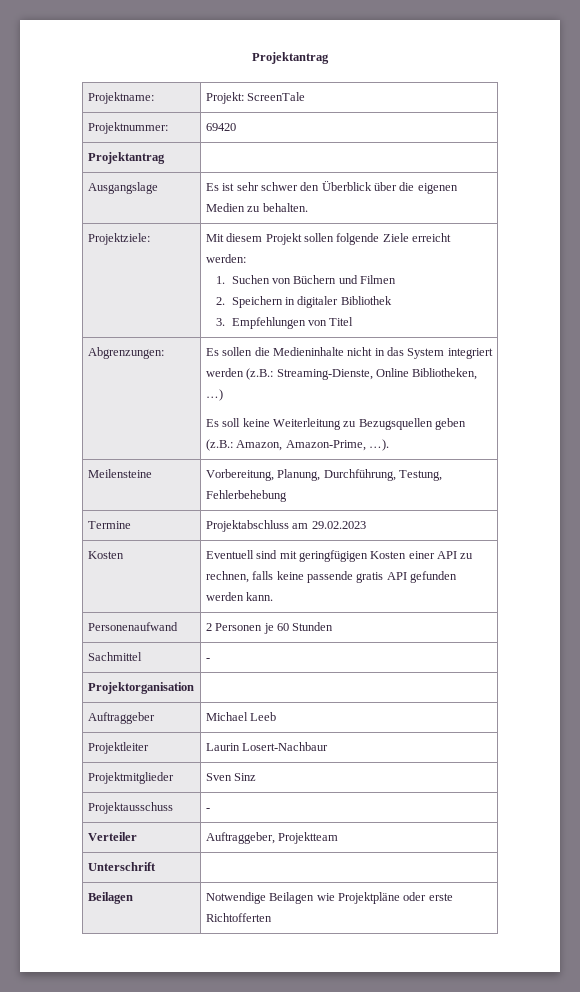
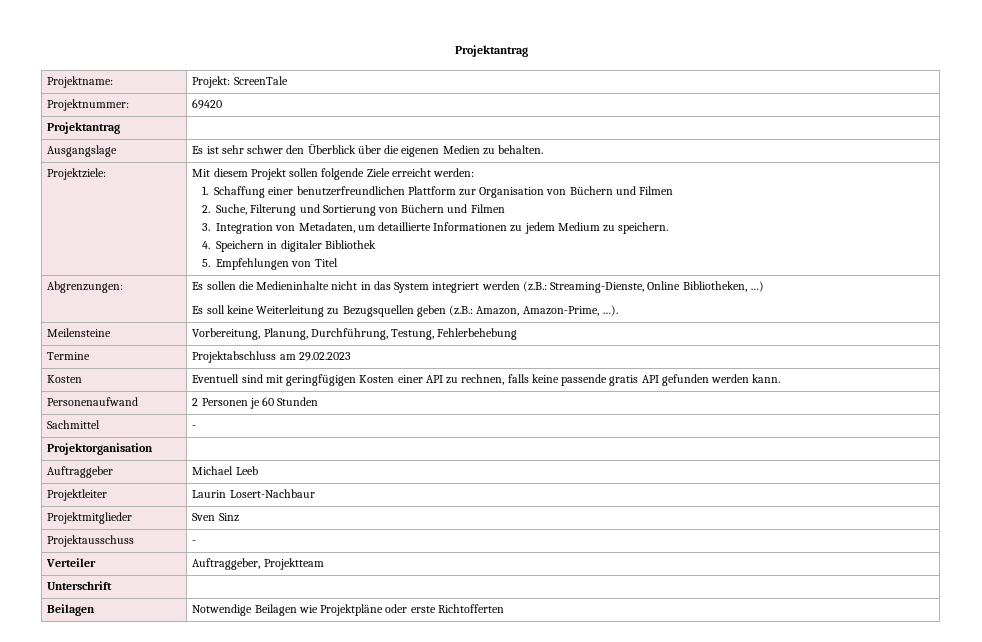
[231,275,397,284] [216,297,226,305] Suchen von Büchern und Filmen // 2. -> [214,186,674,198] [202,204,505,216] [202,222,669,234] [202,241,211,249] Schaffung einer benutzerfreundlichen Plattform zur Organisation von Büchern und Filmen // 2. Suche, Filterung und Sortierung von Büchern und Filmen // 3. Integration von Metadaten, um detaillierte Informationen zu jedem Medium zu speichern. // 4.
[216,318,226,326] 3. -> [202,259,211,267] 5.

